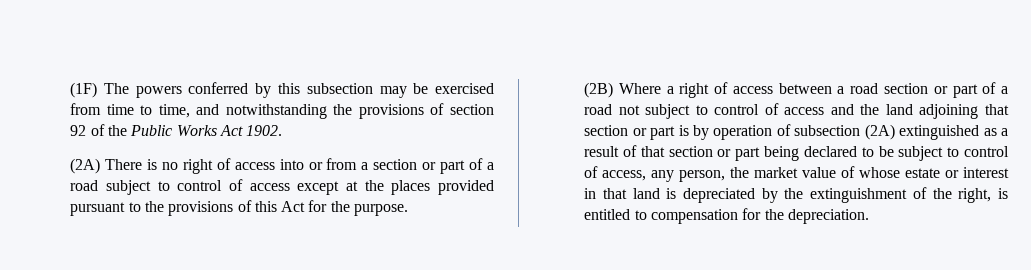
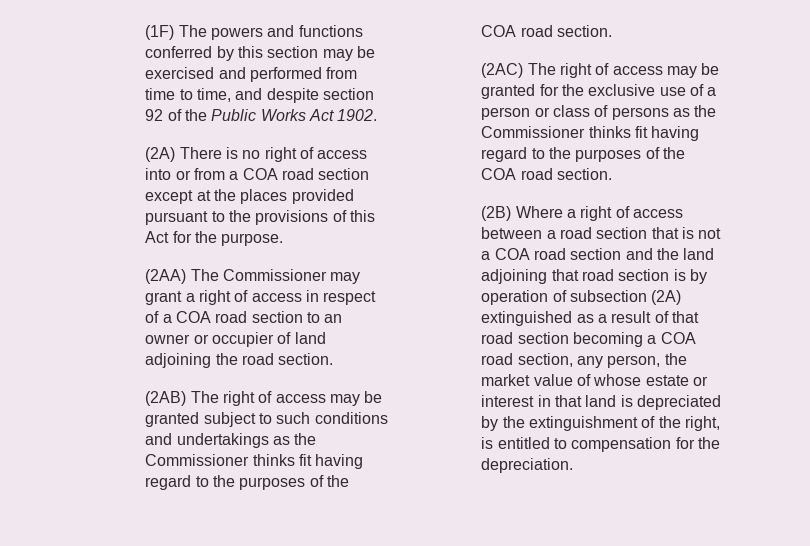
(182, 92) none -> [267,25,363,37] and functions
[306,83,373,94] subsection -> [267,46,319,58] section
(494, 88) none -> [218,67,323,82] and performed
[225,103,445,119] notwithstanding the provisions of -> [266,88,319,103] despite
[373,158,495,174] [70,179,290,195] section or part of a road subject to control of access -> [242,168,370,180] COA road section
(409, 210) none -> [145,269,361,284] [145,290,377,305] [145,311,343,323] [145,332,326,347] [145,353,334,368] [145,391,383,406] [145,412,388,427] [145,433,317,448] [145,454,364,469] [145,475,350,490] [481,25,613,37] [481,63,720,78] [481,84,717,99] [481,105,717,120] [481,126,700,141] [481,147,686,162] [481,168,613,180] // (2AA) The Commissioner may grant a right of access in respect of a COA road section to an owner or occupier of land adjoining the road section. // (2AB) The right of access may be granted subject to such conditions and undertakings as the Commissioner thinks fit having regard to the purposes of the COA road section. // (2AC) The right of access may be granted for the exclusive use of a person or class of persons as the Commissioner thinks fit having regard to the purposes of the COA road section.
[933,82,1008,98] [584,103,825,119] or part of a road not subject to control of access -> [651,227,722,239] [481,248,622,260] that is not a COA road section
[584,125,676,140] section or part -> [582,269,670,281] road section
[668,146,1009,161] [584,166,647,181] section or part being declared to be subject to control of access, -> [481,332,696,347] [481,353,573,367] road section becoming a COA road section,

